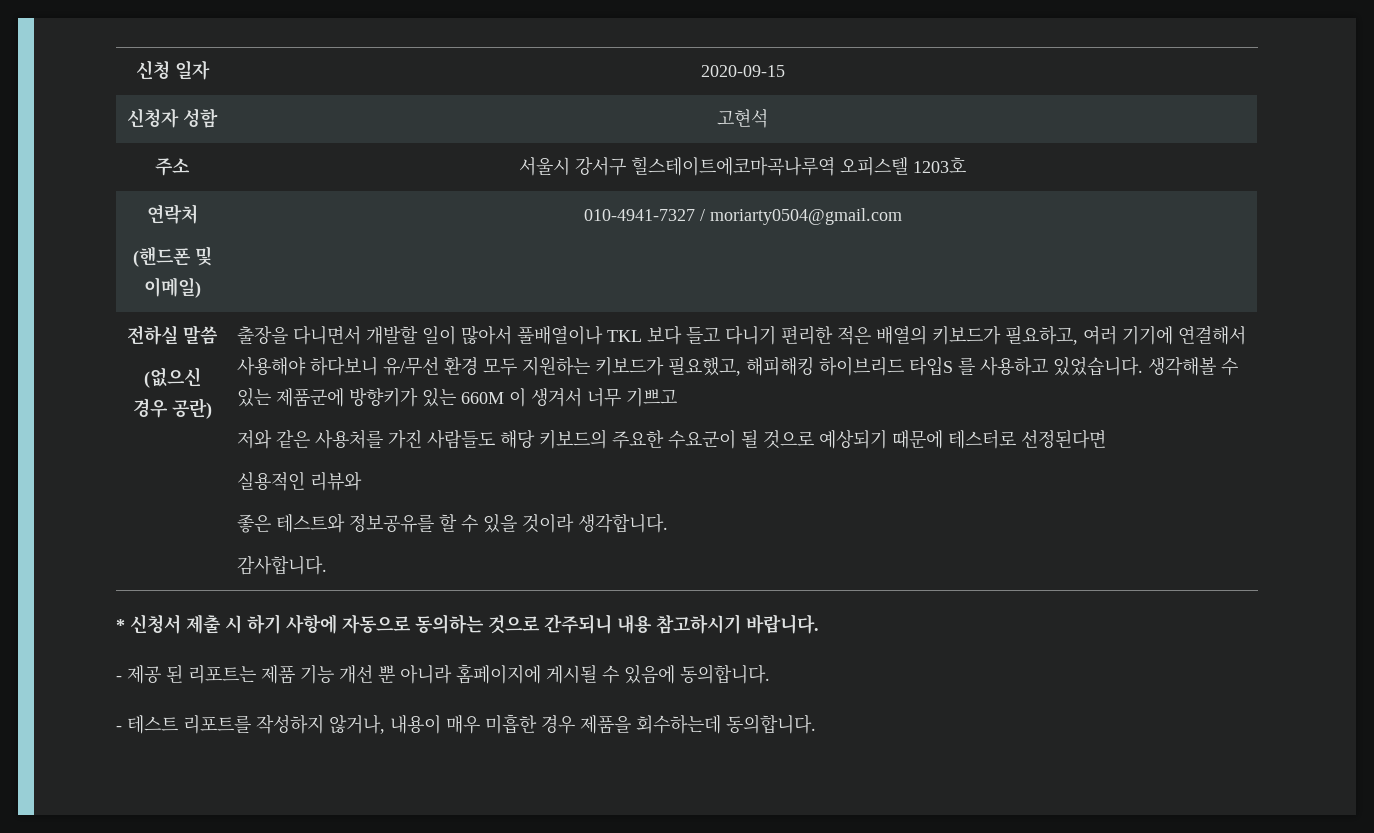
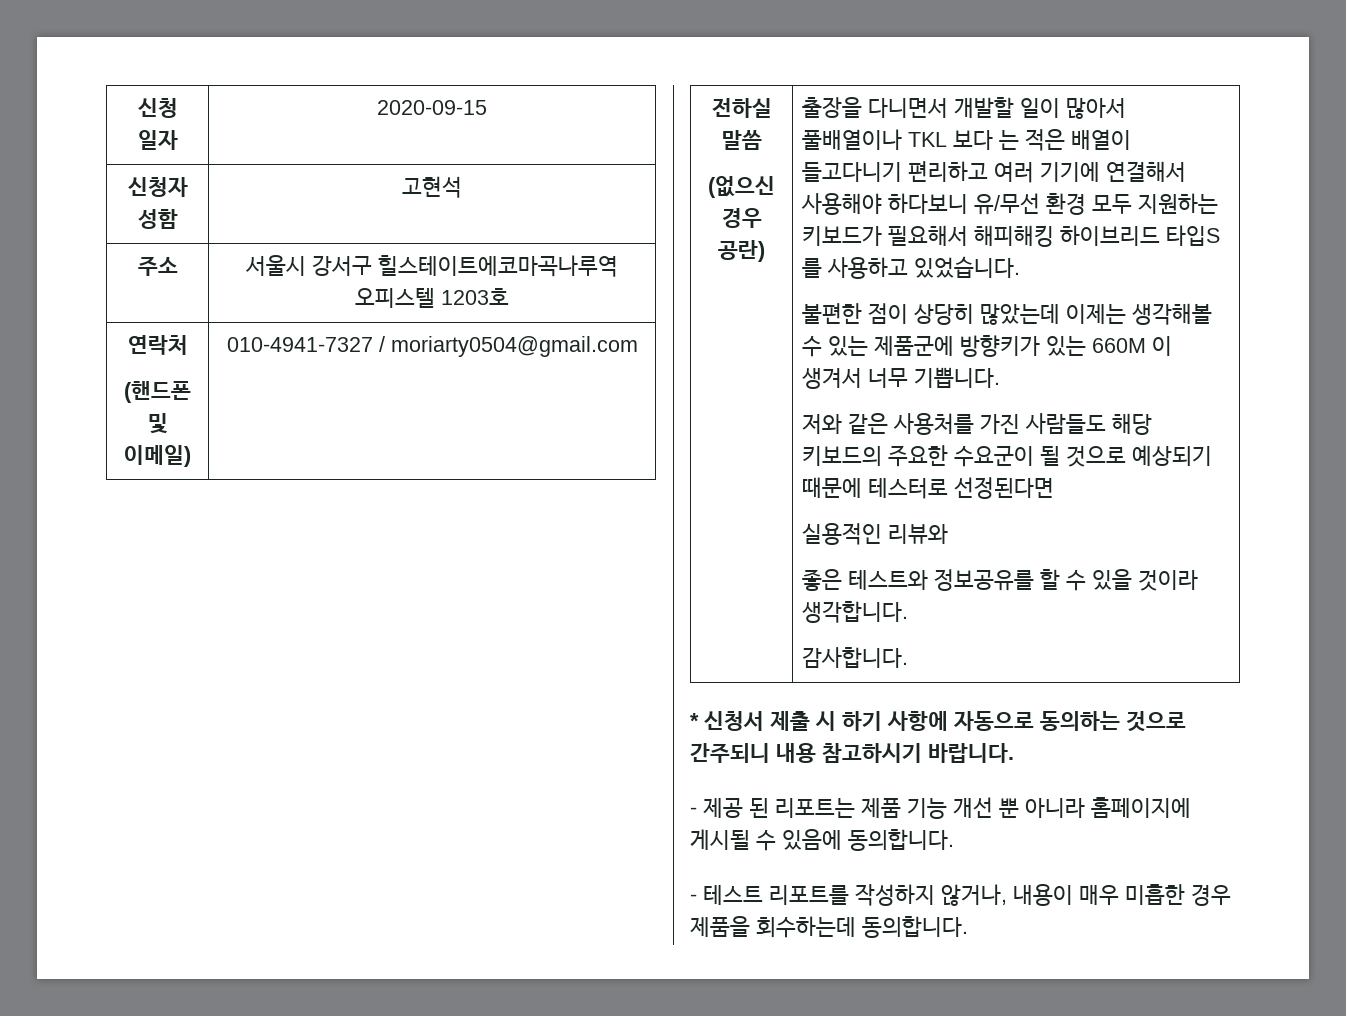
[686,325,1079,345] 들고 다니기 편리한 적은 배열의 키보드가 필요하고, -> [998,129,1131,151] [801,161,988,182] 는 적은 배열이 들고다니기 편리하고
[668,356,742,376] 필요했고, -> [887,225,968,246] 필요해서
(1144, 366) none -> [801,303,1126,325] // 불편한 점이 상당히 많았는데 이제는
[626,388,678,407] 기쁘고 -> [913,367,1000,388] 기쁩니다.

